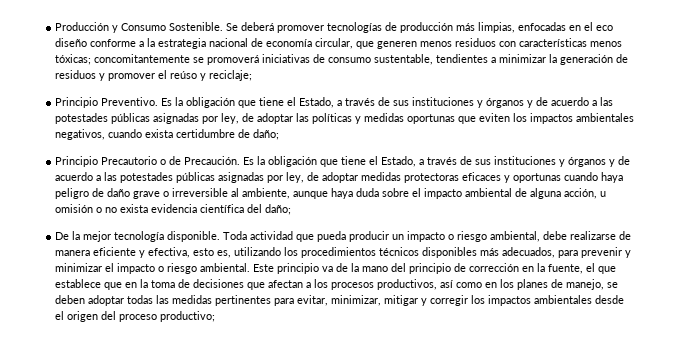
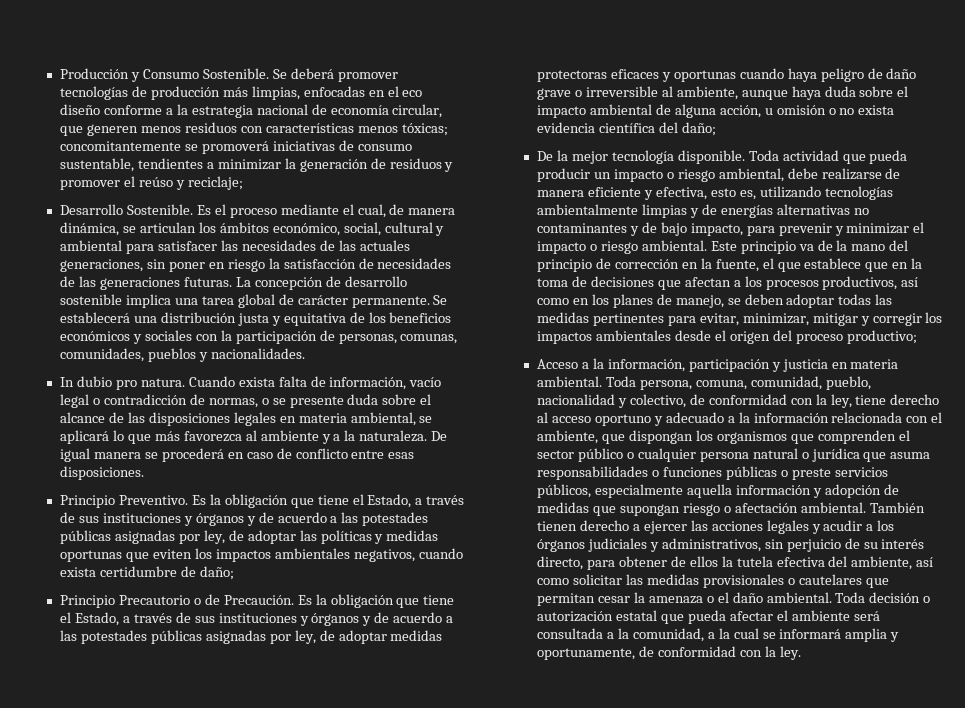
(253, 75) none -> [60,204,456,218] [60,222,445,236] [60,240,410,254] [60,258,452,272] [60,276,407,290] [60,294,448,308] [60,312,452,326] [60,330,458,344] [60,348,305,362] [60,376,442,390] [60,394,432,408] [60,412,433,426] [60,430,448,444] [60,448,415,462] [60,466,145,480] // Desarrollo Sostenible. Es el proceso mediante el cual, de manera dinámica, se articulan los ámbitos económico, social, cultural y ambiental para satisfacer las necesidades de las actuales generaciones, sin poner en riesgo la satisfacción de necesidades de las generaciones futuras. La concepción de desarrollo sostenible implica una tarea global de carácter permanente. Se establecerá una distribución justa y equitativa de los beneficios económicos y sociales con la participación de personas, comunas, comunidades, pueblos y nacionalidades. // In dubio pro natura. Cuando exista falta de información, vacío legal o contradicción de normas, o se presente duda sobre el alcance de las disposiciones legales en materia ambiental, se aplicará lo que más favorezca al ambiente y a la naturaleza. De igual manera se procederá en caso de conflicto entre esas disposiciones.
[284,247,556,258] los procedimientos técnicos disponibles más adecuados, -> [824,186,893,200] [537,204,869,218] [537,222,743,236] tecnologías ambientalmente limpias y de energías alternativas no contaminantes y de bajo impacto,
(216, 316) none -> [537,358,899,372] [537,376,871,390] [537,394,940,408] [537,412,943,426] [537,430,910,444] [537,448,931,462] [537,466,888,480] [537,484,899,498] [537,502,925,516] [537,520,895,534] [537,538,925,552] [537,556,934,570] [537,574,889,588] [537,592,931,606] [537,610,880,624] [537,628,900,642] [537,646,801,660] // Acceso a la información, participación y justicia en materia ambiental. Toda persona, comuna, comunidad, pueblo, nacionalidad y colectivo, de conformidad con la ley, tiene derecho al acceso oportuno y adecuado a la información relacionada con el ambiente, que dispongan los organismos que comprenden el sector público o cualquier persona natural o jurídica que asuma responsabilidades o funciones públicas o preste servicios públicos, especialmente aquella información y adopción de medidas que supongan riesgo o afectación ambiental. También tienen derecho a ejercer las acciones legales y acudir a los órganos judiciales y administrativos, sin perjuicio de su interés directo, para obtener de ellos la tutela efectiva del ambiente, así como solicitar las medidas provisionales o cautelares que permitan cesar la amenaza o el daño ambiental. Toda decisión o autorización estatal que pueda afectar el ambiente será consultada a la comunidad, a la cual se informará amplia y oportunamente, de conformidad con la ley.

